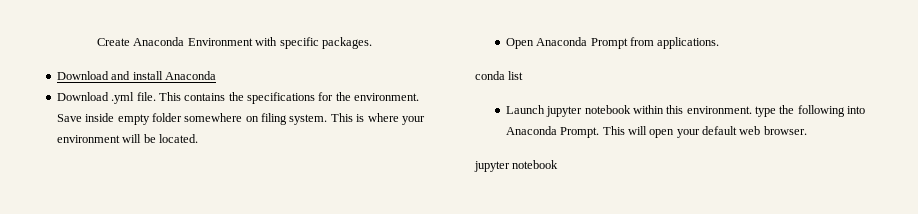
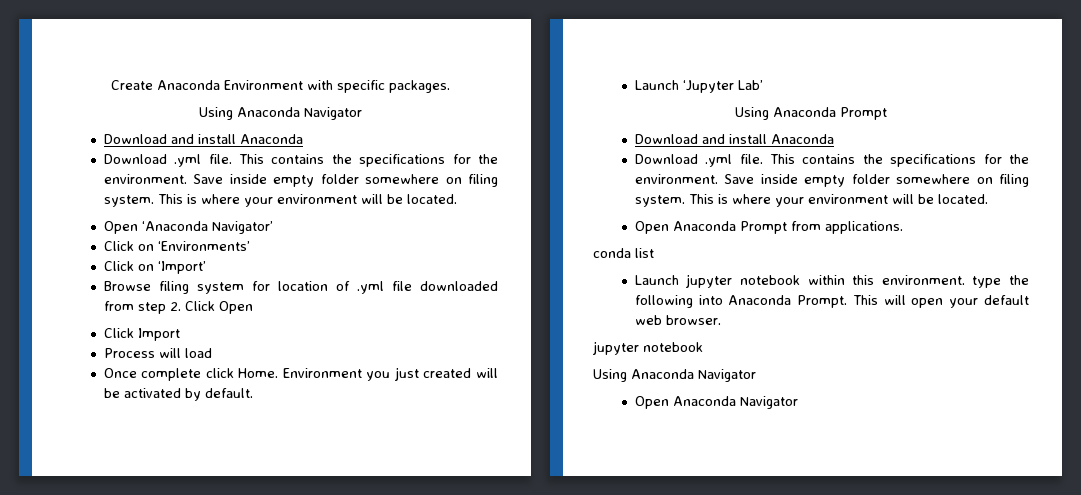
(372, 43) none -> [198,107,362,120] [103,134,303,144] [103,154,499,167] [103,174,499,187] [103,194,457,207] [103,221,273,234] [103,241,250,251] [103,261,206,274] [103,281,499,294] [103,301,253,314] [103,328,180,341] [103,348,212,358] [103,367,499,381] [103,388,253,401] [634,80,763,93] [735,107,887,120] // Using Anaconda Navigator // Download and install Anaconda // Download .yml file. This contains the specifications for the environment. Save inside empty folder somewhere on filing system. This is where your environment will be located. // Open ‘Anaconda Navigator’ // Click on ‘Environments’ // Click on ‘Import’ // Browse filing system for location of .yml file downloaded from step 2. Click Open // Click Import // Process will load // Once complete click Home. Environment you just created will be activated by default. // Launch ‘Jupyter Lab’ // Using Anaconda Prompt
(559, 164) none -> [593,369,756,382] [634,396,798,409] // Using Anaconda Navigator // Open Anaconda Navigator

